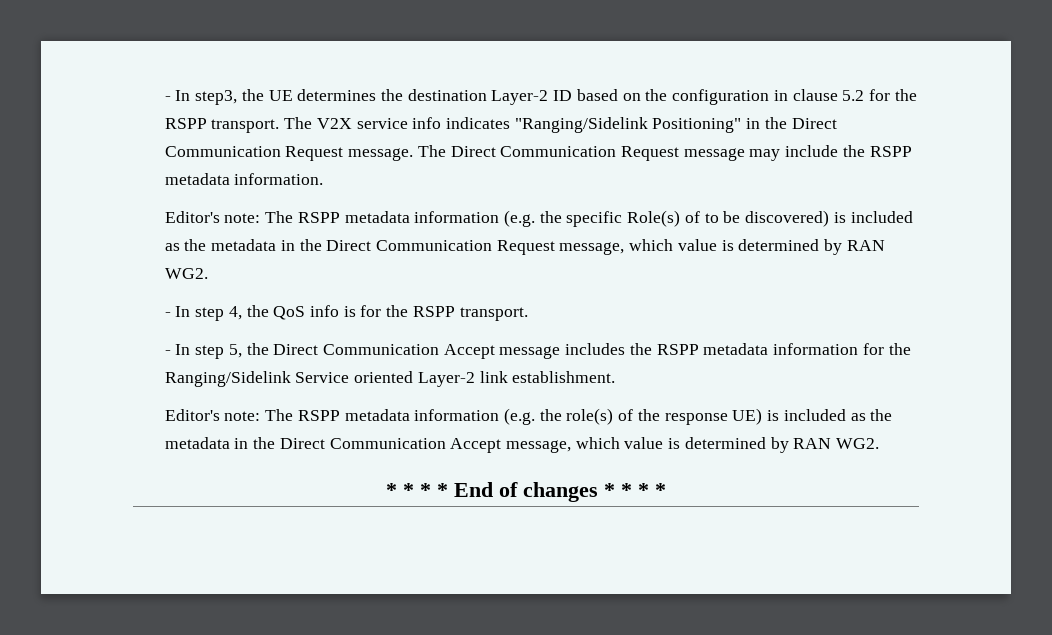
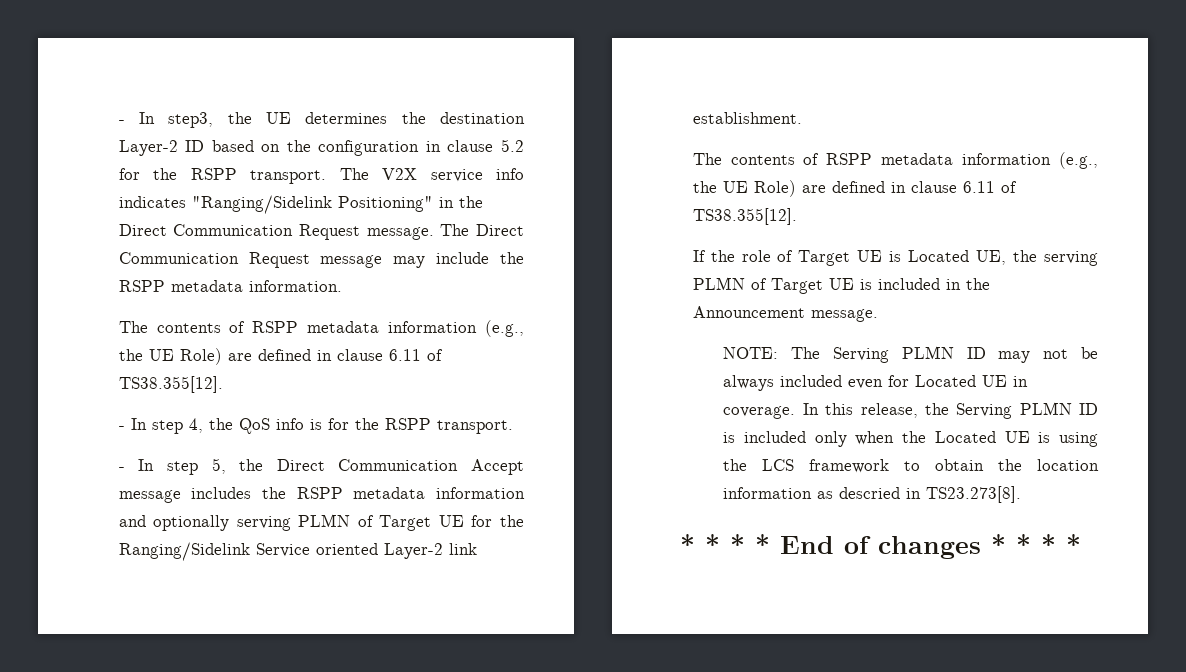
[164,210,913,227] [164,239,885,255] [164,268,208,279] Editor's note: The RSPP metadata information (e.g. the specific Role(s) of to be discovered) is included as the metadata in the Direct Communication Request message, which value is determined by RAN WG2. -> [118,320,524,337] [118,348,443,365] [118,376,223,393] The contents of RSPP metadata information (e.g., the UE Role) are defined in clause 6.11 of TS38.355[12].
(859, 349) none -> [118,514,464,531] and optionally serving PLMN of Target UE
[164,408,893,425] [164,437,880,453] Editor's note: The RSPP metadata information (e.g. the role(s) of the response UE) is included as the metadata in the Direct Communication Accept message, which value is determined by RAN WG2. -> [692,152,1098,169] [692,180,1017,197] [692,208,797,225] [692,250,1098,266] [692,277,990,294] [692,306,878,322] [723,346,1098,363] [723,375,1029,391] [723,402,1098,419] [723,431,1098,447] [723,459,1099,473] [723,486,1022,503] The contents of RSPP metadata information (e.g., the UE Role) are defined in clause 6.11 of TS38.355[12]. // If the role of Target UE is Located UE, the serving PLMN of Target UE is included in the Announcement message. // NOTE: The Serving PLMN ID may not be always included even for Located UE in coverage. In this release, the Serving PLMN ID is included only when the Located UE is using the LCS framework to obtain the location information as descried in TS23.273[8].

